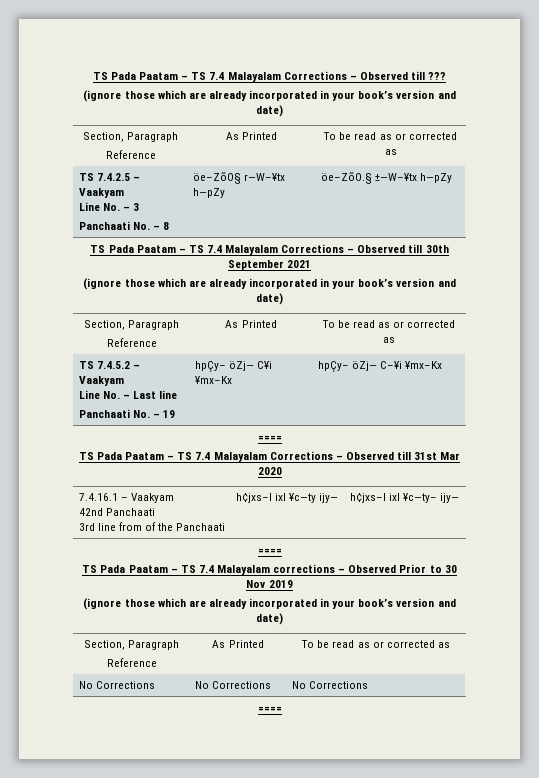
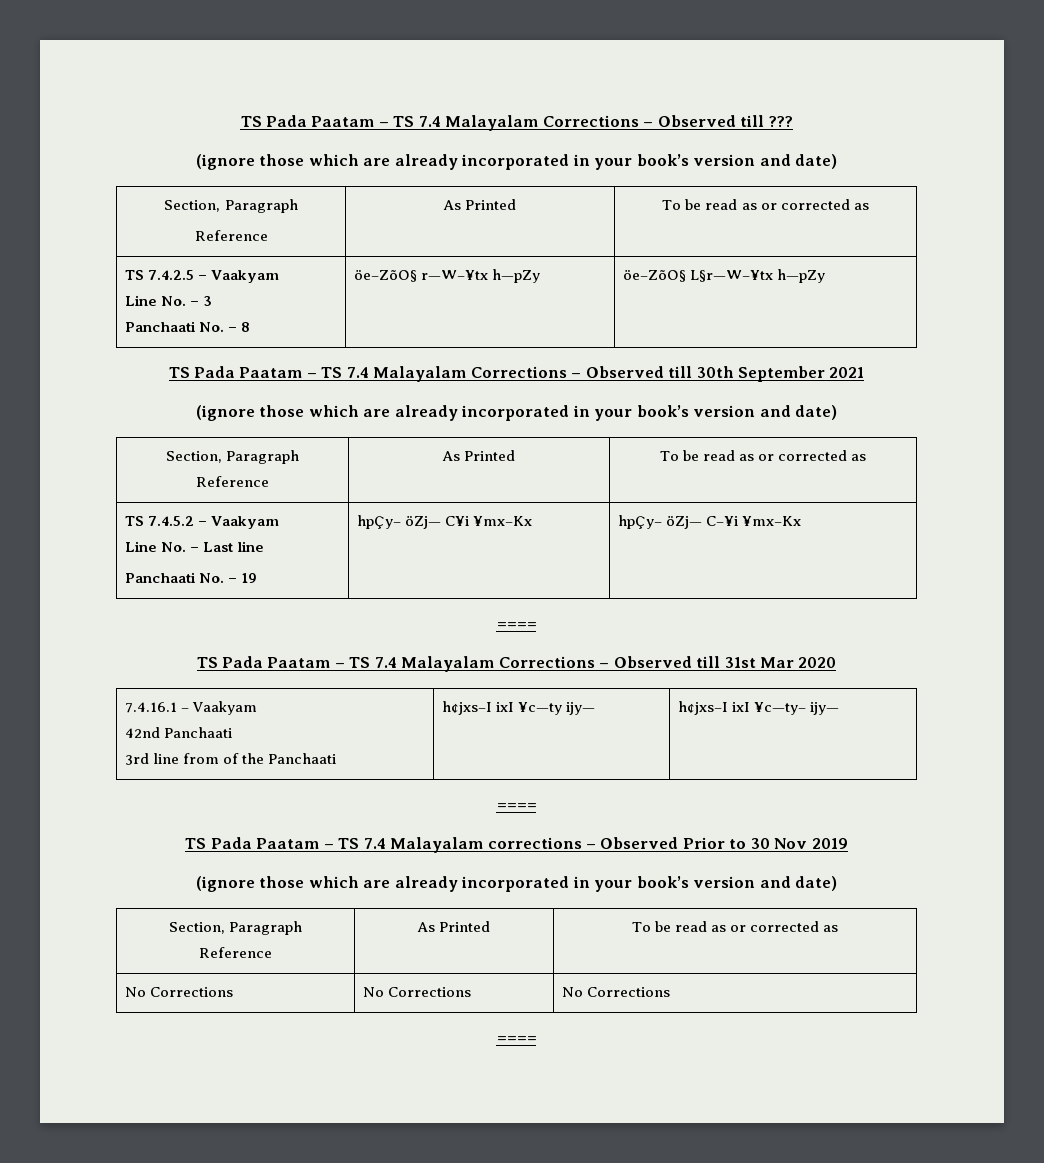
[320,172,417,184] öe–ZõO.§ ±—W–¥tx -> [622,270,773,282] öe–ZõO§ L§r—W–¥tx

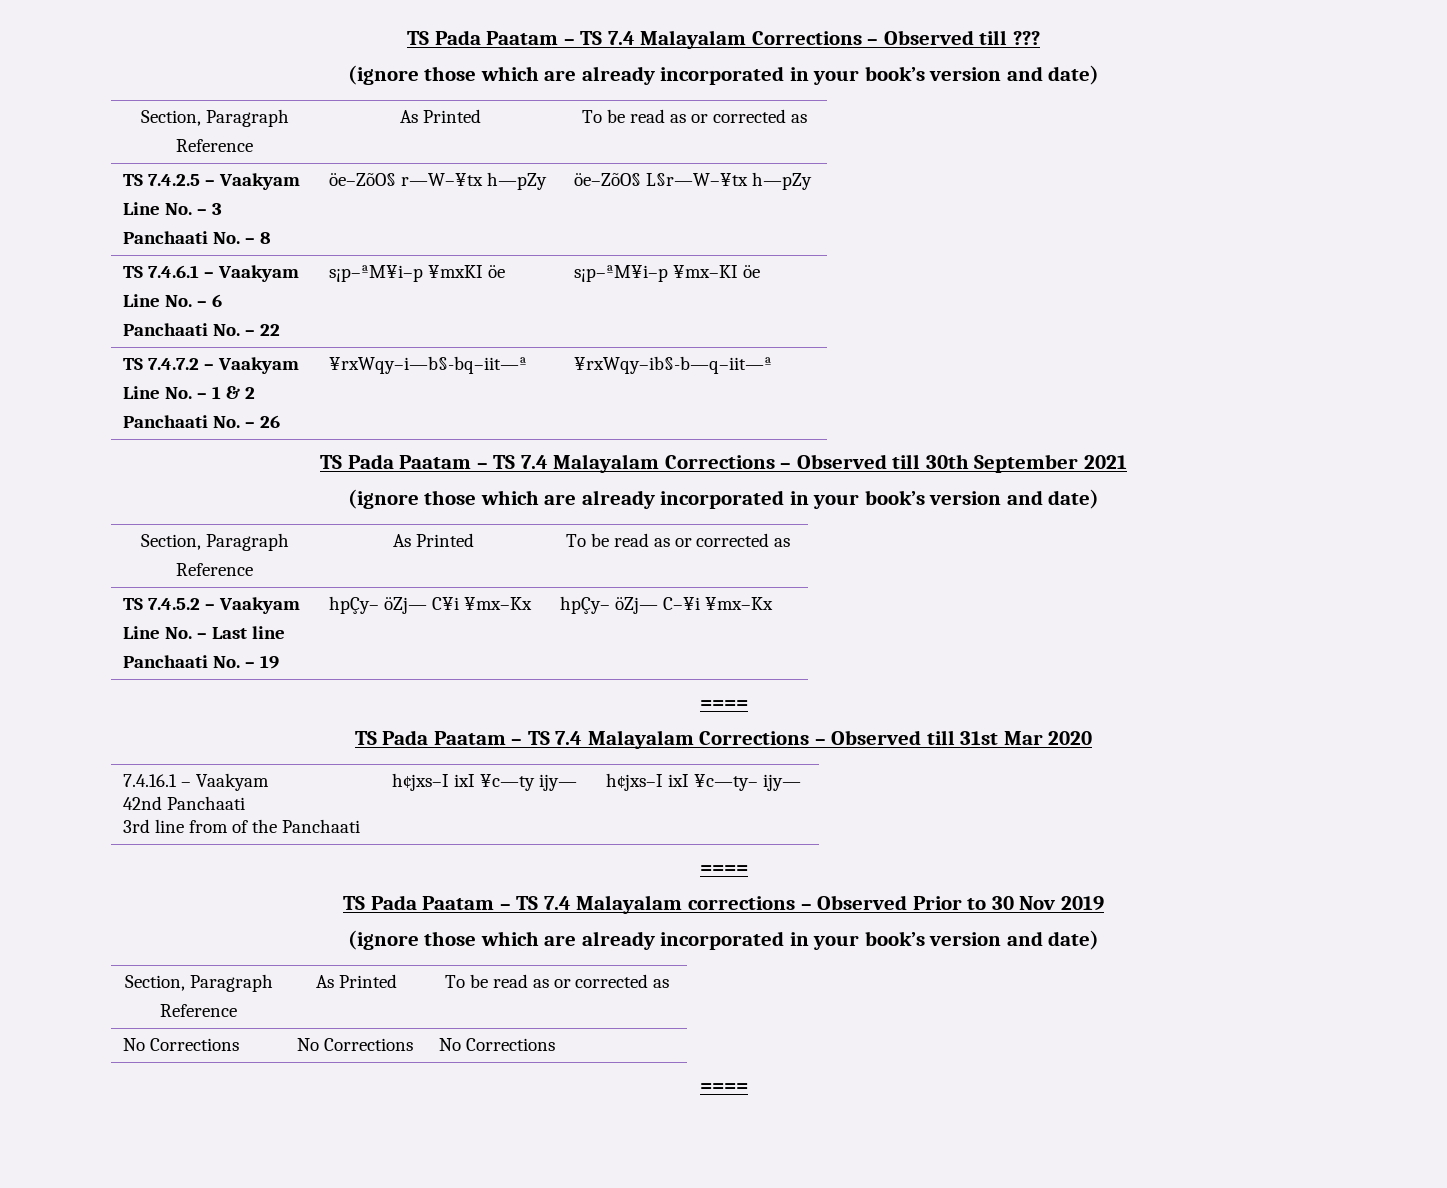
(825, 276) none -> [122,265,299,282] [122,294,222,307] [122,323,280,336] [328,265,505,282] [573,265,760,282] [122,357,299,374] [122,386,255,399] [122,415,280,428] [328,356,527,374] [573,356,772,374] // TS 7.4.6.1 – Vaakyam // Line No. – 6 // Panchaati No. – 22 | s¡p–ªM¥i–p ¥mxKI öe | s¡p–ªM¥i–p ¥mx–KI öe // TS 7.4.7.2 – Vaakyam // Line No. – 1 & 2 // Panchaati No. – 26 | ¥rxWqy–i—b§-bq–iit—ª | ¥rxWqy–ib§-b—q–iit—ª

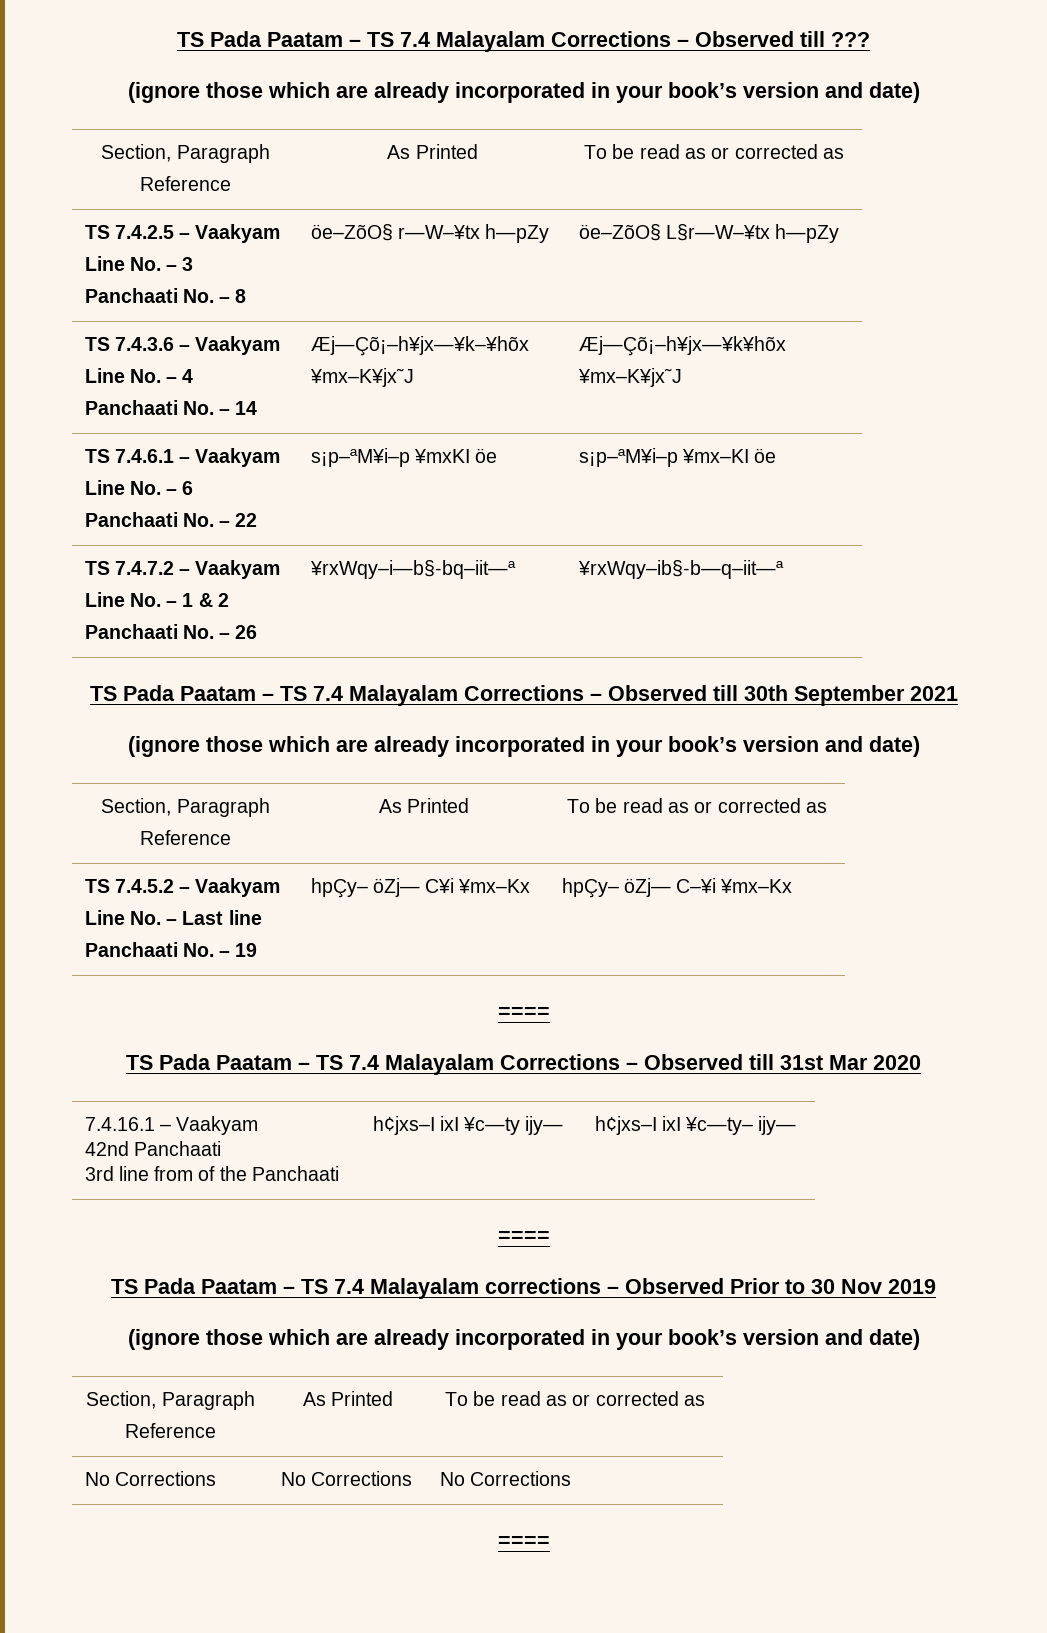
(812, 181) none -> [84,336,281,355] [84,368,194,383] [84,400,258,415] [310,336,529,356] [309,368,414,387] [578,336,786,356] [577,368,682,387] // TS 7.4.3.6 – Vaakyam // Line No. – 4 // Panchaati No. – 14 | Æj—Çõ¡–h¥jx—¥k–¥hõx // ¥mx–K¥jx˜J | Æj—Çõ¡–h¥jx—¥k¥hõx // ¥mx–K¥jx˜J

